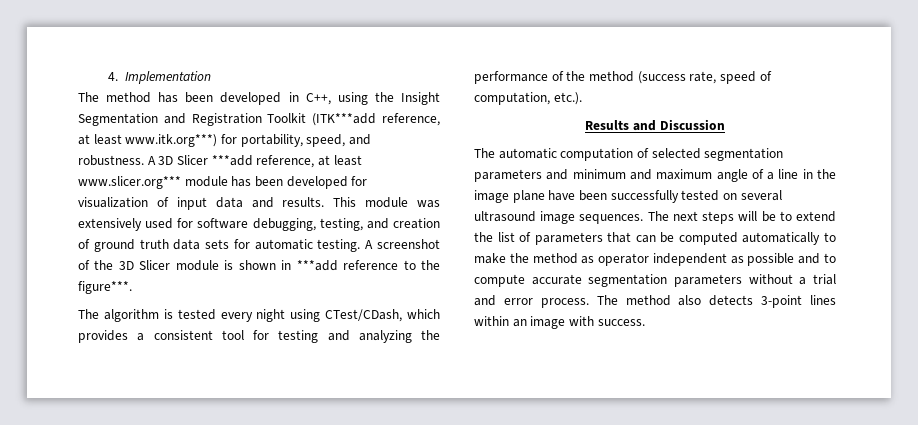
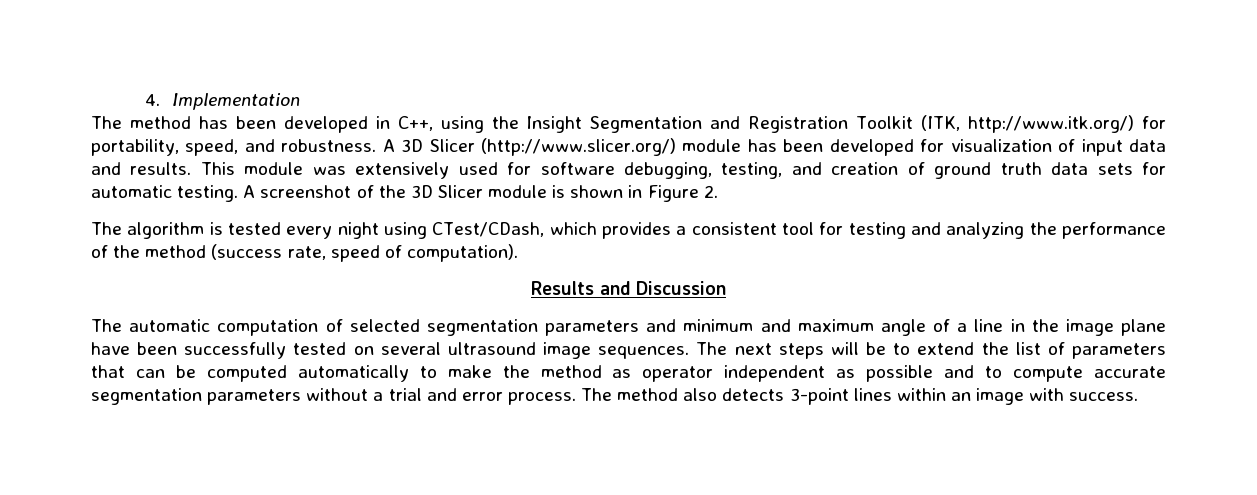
[312,113,440,126] [78,134,218,147] (ITK***add reference, at least www.itk.org***) -> [921,115,1135,133] (ITK, http://www.itk.org/)
[211,155,362,168] [78,176,181,189] ***add reference, at least www.slicer.org*** -> [481,138,677,156] (http://www.slicer.org/)
[296,260,440,271] [78,281,132,294] ***add reference to the figure***. -> [647,185,718,202] Figure 2.
[474,92,582,105] computation, etc.). -> [406,244,518,262] computation).

